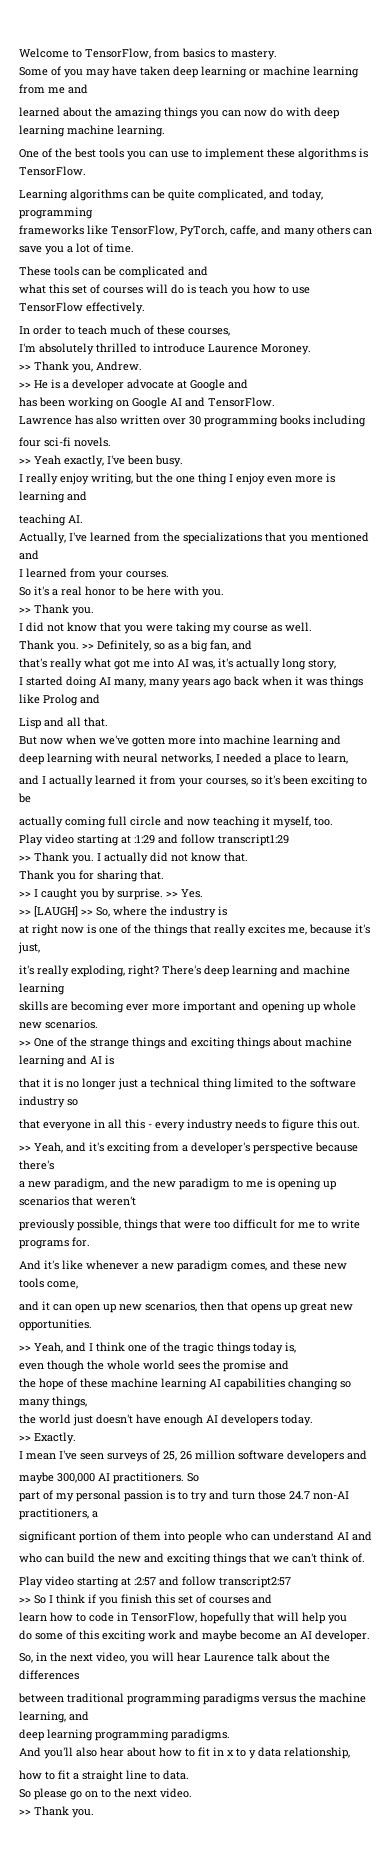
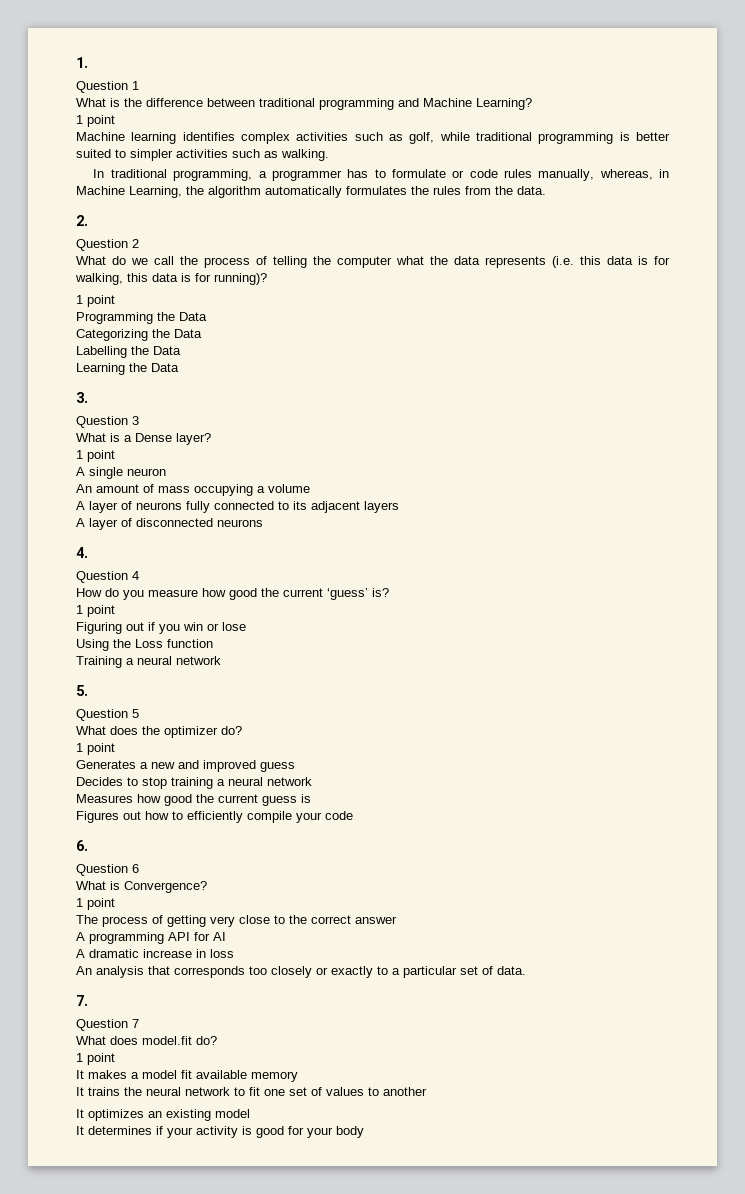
[19,48,277,60] [19,66,359,78] [19,84,88,94] [19,107,339,119] [19,125,165,137] [19,148,368,160] [19,166,86,176] [19,189,323,201] [19,207,93,219] [19,225,372,237] [19,243,134,255] [19,266,208,278] [19,284,310,296] [19,302,145,314] [19,325,230,336] [19,343,311,355] [19,361,142,373] [19,379,248,391] [19,397,275,409] [19,415,366,427] [19,437,111,447] [19,455,183,467] [19,473,335,485] [19,491,87,503] [19,514,83,526] [19,532,369,544] [19,550,39,560] [19,568,169,580] [19,586,224,598] [19,604,94,616] [19,622,312,634] [19,640,252,652] [19,658,336,670] [19,676,363,688] [19,694,100,706] [19,717,108,729] [19,735,341,747] [19,753,348,765] [19,775,367,787] [18,793,31,803] [19,816,333,828] [19,834,289,846] [19,852,248,864] [19,870,164,882] [19,888,203,900] [19,906,227,918] [19,924,370,936] [18,942,40,954] [19,965,350,977] [19,983,65,995] [19,1001,356,1013] [19,1019,98,1029] [19,1037,352,1049] [19,1055,114,1067] [19,1078,356,1090] [19,1096,78,1108] [19,1119,360,1131] [19,1142,358,1154] [19,1160,54,1170] [19,1178,336,1190] [19,1196,136,1206] [19,1219,360,1231] [19,1237,90,1249] [19,1260,347,1272] [19,1278,78,1289] [19,1301,353,1313] [19,1319,92,1331] [19,1342,296,1354] [19,1360,289,1372] [19,1378,351,1390] [19,1396,87,1408] [19,1414,313,1426] [19,1432,76,1444] [19,1450,367,1462] [19,1472,199,1484] [19,1490,349,1502] [19,1508,98,1520] [19,1531,372,1543] [19,1553,365,1565] [19,1576,291,1588] [19,1594,272,1606] [19,1612,347,1624] [19,1630,370,1642] [19,1652,330,1664] [19,1670,79,1680] [18,1693,366,1705] [19,1711,89,1723] [19,1729,230,1741] [19,1747,350,1759] [19,1770,189,1782] [19,1788,192,1800] [19,1806,94,1818] Welcome to TensorFlow, from basics to mastery. // Some of you may have taken deep learning or machine learning from me and // learned about the amazing things you can now do with deep learning machine learning. // One of the best tools you can use to implement these algorithms is TensorFlow. // Learning algorithms can be quite complicated, and today, programming // frameworks like TensorFlow, PyTorch, caffe, and many others can save you a lot of time. // These tools can be complicated and // what this set of courses will do is teach you how to use TensorFlow effectively. // In order to teach much of these courses, // I'm absolutely thrilled to introduce Laurence Moroney. // >> Thank you, Andrew. // >> He is a developer advocate at Google and // has been working on Google AI and TensorFlow. // Lawrence has also written over 30 programming books including // four sci-fi novels. // >> Yeah exactly, I've been busy. // I really enjoy writing, but the one thing I enjoy even more is learning and // teaching AI. // Actually, I've learned from the specializations that you mentioned and // I learned from your courses. // So it's a real honor to be here with you. // >> Thank you. // I did not know that you were taking my course as well. // Thank you. >> Definitely, so as a big fan, and // that's really what got me into AI was, it's actually long story, // I started doing AI many, many years ago back when it was things like Prolog and // Lisp and all that. // But now when we've gotten more into machine learning and // deep learning with neural networks, I needed a place to learn, // and I actually learned it from your courses, so it's been exciting to be // actually coming full circle and now teaching it myself, too. // Play video starting at :1:29 and follow transcript1:29 // >> Thank you. I actually did not know that. // Thank you for sharing that. // >> I caught you by surprise. >> Yes. // >> [LAUGH] >> So, where the industry is // at right now is one of the things that really excites me, because it's just, // it's really exploding, right? There's deep learning and machine learning // skills are becoming ever more important and opening up whole new scenarios. // >> One of the strange things and exciting things about machine learning and AI is // that it is no longer just a technical thing limited to the software industry so // that everyone in all this - every industry needs to figure this out. // >> Yeah, and it's exciting from a developer's perspective because there's // a new paradigm, and the new paradigm to me is opening up scenarios that weren't // previously possible, things that were too difficult for me to write programs for. // And it's like whenever a new paradigm comes, and these new tools come, // and it can open up new scenarios, then that opens up great new opportunities. // >> Yeah, and I think one of the tragic things today is, // even though the whole world sees the promise and // the hope of these machine learning AI capabilities changing so many things, // the world just doesn't have enough AI developers today. // >> Exactly. // I mean I've seen surveys of 25, 26 million software developers and // maybe 300,000 AI practitioners. So // part of my personal passion is to try and turn those 24.7 non-AI practitioners, a // significant portion of them into people who can understand AI and // who can build the new and exciting things that we can't think of. // Play video starting at :2:57 and follow transcript2:57 // >> So I think if you finish this set of courses and // learn how to code in TensorFlow, hopefully that will help you // do some of this exciting work and maybe become an AI developer. // So, in the next video, you will hear Laurence talk about the differences // between traditional programming paradigms versus the machine learning, and // deep learning programming paradigms. // And you'll also hear about how to fit in x to y data relationship, // how to fit a straight line to data. // So please go on to the next video. // >> Thank you. -> [76,57,88,68] [76,81,139,93] [76,98,532,110] [76,115,115,127] [76,132,670,144] [76,149,329,161] [93,169,669,181] [76,186,546,198] [76,215,88,226] [76,239,139,251] [76,256,670,268] [75,273,267,285] [76,295,115,307] [76,312,207,324] [76,329,202,341] [76,346,181,358] [76,363,179,375] [76,392,88,403] [76,416,139,428] [76,433,211,445] [76,450,115,462] [76,467,166,479] [76,484,310,496] [76,501,399,513] [76,518,263,530] [76,547,88,558] [76,571,139,583] [76,588,389,600] [76,605,115,617] [76,622,246,634] [76,639,213,651] [76,656,221,668] [76,685,88,696] [76,709,139,721] [76,726,242,738] [76,743,115,755] [76,760,295,772] [76,777,312,789] [76,794,311,806] [76,811,353,823] [76,840,88,851] [76,864,139,876] [76,881,207,893] [76,898,115,910] [76,915,397,927] [76,932,226,944] [76,949,234,958] [76,966,526,978] [76,995,88,1006] [76,1019,139,1031] [76,1036,217,1045] [76,1053,115,1065] [76,1070,298,1082] [76,1087,427,1096] [76,1109,250,1121] [76,1126,364,1138] 1. // Question 1 // What is the difference between traditional programming and Machine Learning? // 1 point // Machine learning identifies complex activities such as golf, while traditional programming is better suited to simpler activities such as walking. // In traditional programming, a programmer has to formulate or code rules manually, whereas, in Machine Learning, the algorithm automatically formulates the rules from the data. // 2. // Question 2 // What do we call the process of telling the computer what the data represents (i.e. this data is for walking, this data is for running)? // 1 point // Programming the Data // Categorizing the Data // Labelling the Data // Learning the Data // 3. // Question 3 // What is a Dense layer? // 1 point // A single neuron // An amount of mass occupying a volume // A layer of neurons fully connected to its adjacent layers // A layer of disconnected neurons // 4. // Question 4 // How do you measure how good the current ‘guess’ is? // 1 point // Figuring out if you win or lose // Using the Loss function // Training a neural network // 5. // Question 5 // What does the optimizer do? // 1 point // Generates a new and improved guess // Decides to stop training a neural network // Measures how good the current guess is // Figures out how to efficiently compile your code // 6. // Question 6 // What is Convergence? // 1 point // The process of getting very close to the correct answer // A programming API for AI // A dramatic increase in loss // An analysis that corresponds too closely or exactly to a particular set of data. // 7. // Question 7 // What does model.fit do? // 1 point // It makes a model fit available memory // It trains the neural network to fit one set of values to another // It optimizes an existing model // It determines if your activity is good for your body

